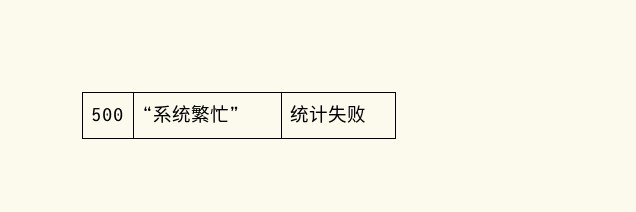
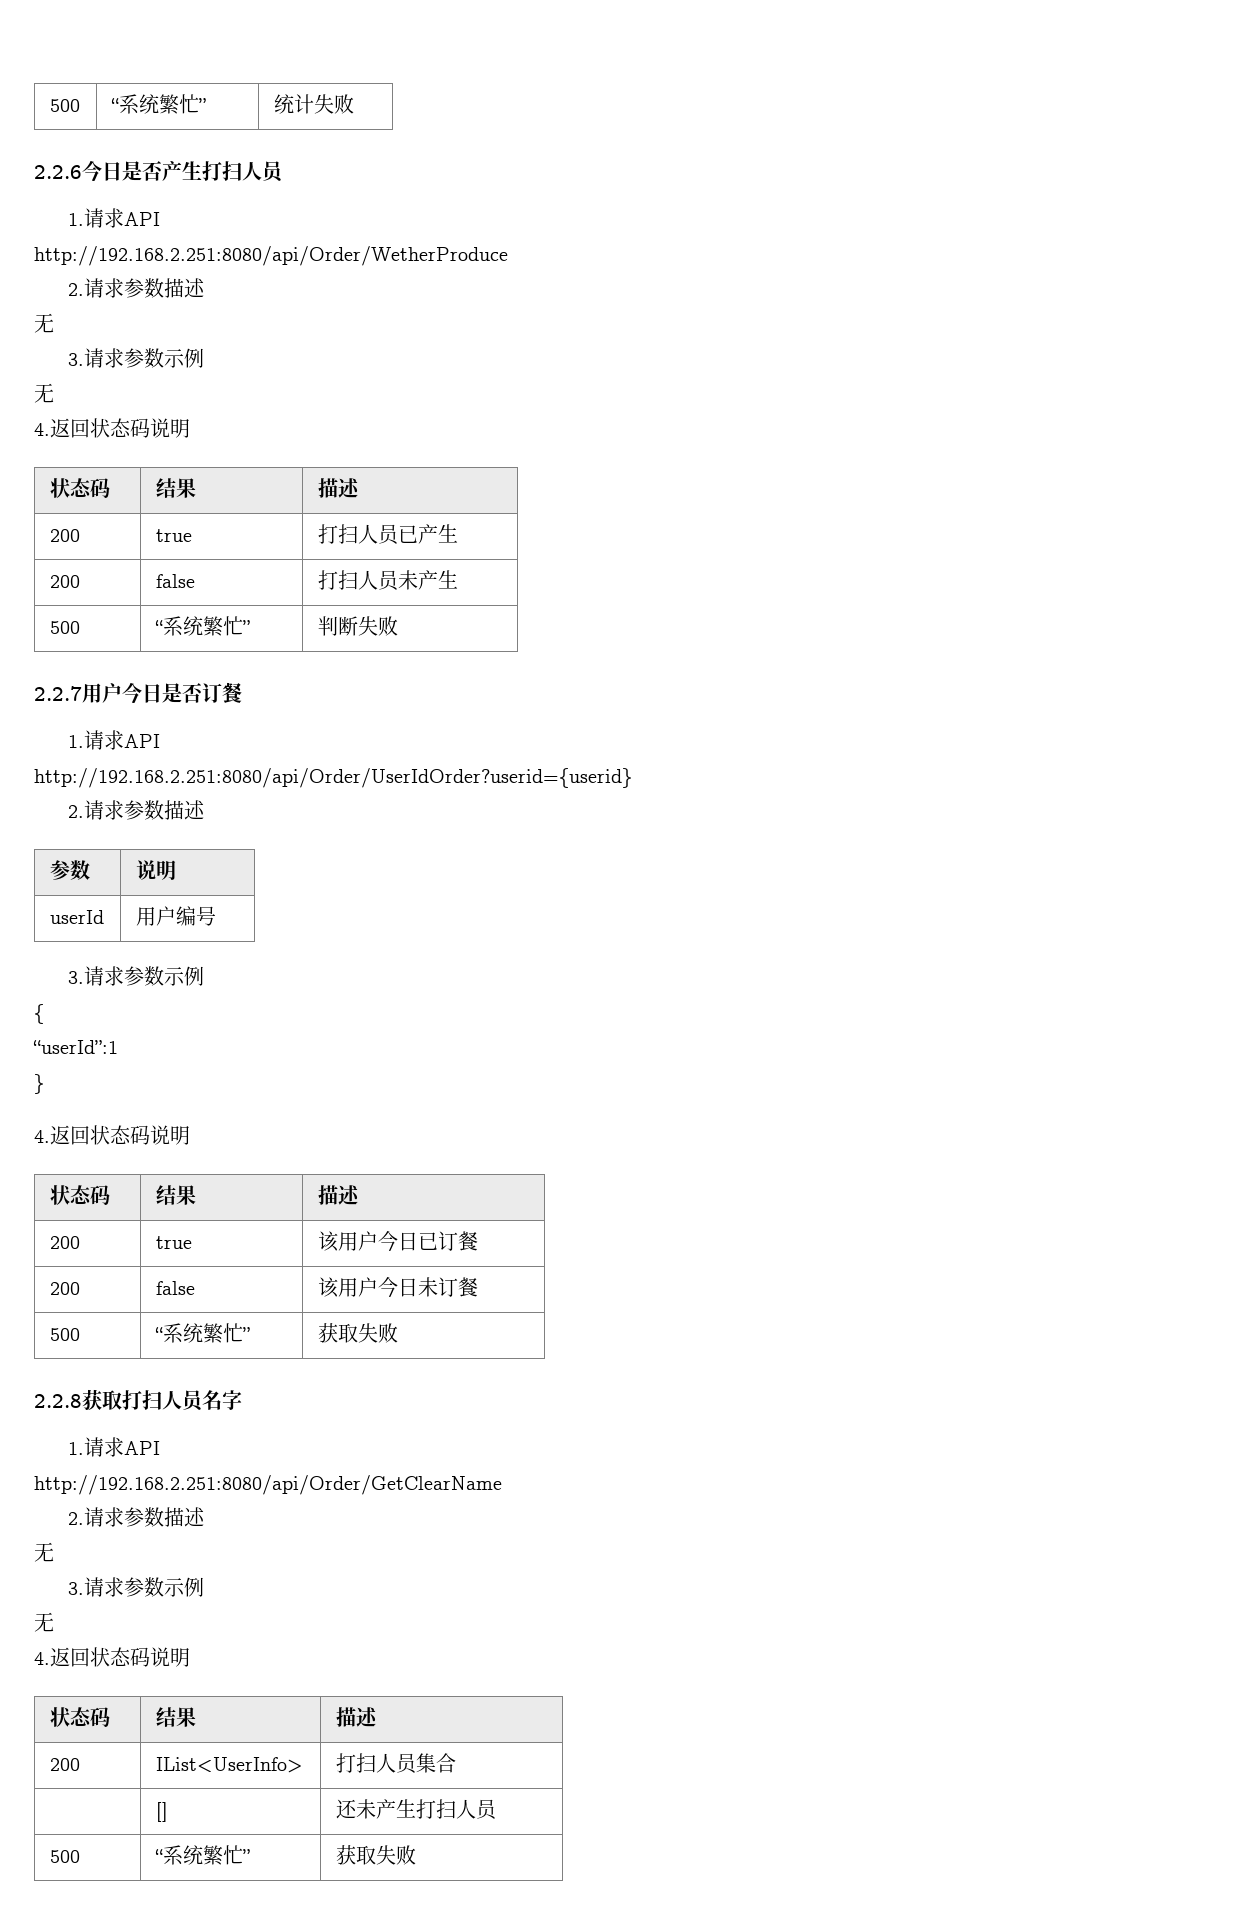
(366, 114) none -> [34,160,285,183] [68,208,161,228] [34,246,508,266] [68,278,206,298] [34,313,54,333] [68,348,205,368] [34,383,54,403] [34,418,190,438] [49,478,110,498] [155,478,196,498] [317,478,360,498] [49,529,80,542] [155,529,192,542] [317,524,458,545] [49,575,80,588] [155,574,195,588] [317,570,458,591] [49,621,80,634] [154,616,250,636] [317,616,398,636] [34,682,242,704] [68,730,161,750] [34,768,632,788] [68,800,206,820] [49,860,90,880] [135,860,176,880] [49,910,104,924] [135,906,216,926] [68,966,205,986] [34,1004,44,1024] [33,1040,118,1054] [34,1074,44,1094] [34,1125,190,1145] [49,1185,110,1205] [155,1185,196,1205] [317,1185,360,1205] [49,1236,80,1249] [155,1236,192,1249] [317,1231,478,1252] [49,1282,80,1295] [155,1281,195,1295] [317,1277,478,1298] [49,1328,80,1341] [154,1323,250,1343] [317,1323,398,1343] [34,1389,242,1412] [68,1437,161,1457] [34,1475,502,1495] [68,1507,206,1527] [34,1542,54,1562] [68,1577,205,1597] [34,1612,54,1632] [34,1647,190,1667] [49,1707,110,1727] [155,1707,196,1727] [335,1707,378,1727] [49,1758,80,1771] [155,1757,303,1773] [335,1753,456,1774] [155,1802,168,1822] [335,1799,498,1820] [49,1850,80,1863] [154,1845,250,1865] [335,1845,416,1865] // 2.2.6今日是否产生打扫人员 // 1.请求API // http://192.168.2.251:8080/api/Order/WetherProduce // 2.请求参数描述 // 无 // 3.请求参数示例 // 无 // 4.返回状态码说明 // 状态码 | 结果 | 描述 // 200 | true | 打扫人员已产生 // 200 | false | 打扫人员未产生 // 500 | “系统繁忙” | 判断失败 // 2.2.7用户今日是否订餐 // 1.请求API // http://192.168.2.251:8080/api/Order/UserIdOrder?userid={userid} // 2.请求参数描述 // 参数 | 说明 // userId | 用户编号 // 3.请求参数示例 // { // “userId”:1 // } // 4.返回状态码说明 // 状态码 | 结果 | 描述 // 200 | true | 该用户今日已订餐 // 200 | false | 该用户今日未订餐 // 500 | “系统繁忙” | 获取失败 // 2.2.8获取打扫人员名字 // 1.请求API // http://192.168.2.251:8080/api/Order/GetClearName // 2.请求参数描述 // 无 // 3.请求参数示例 // 无 // 4.返回状态码说明 // 状态码 | 结果 | 描述 // 200 | IList<UserInfo> | 打扫人员集合 // | [] | 还未产生打扫人员 // 500 | “系统繁忙” | 获取失败

